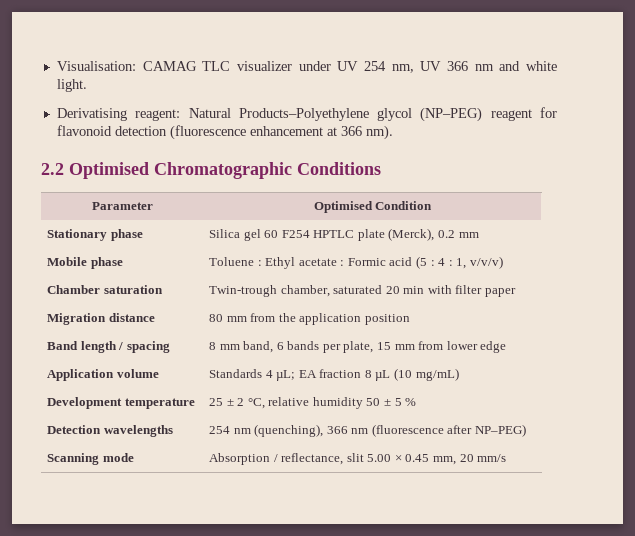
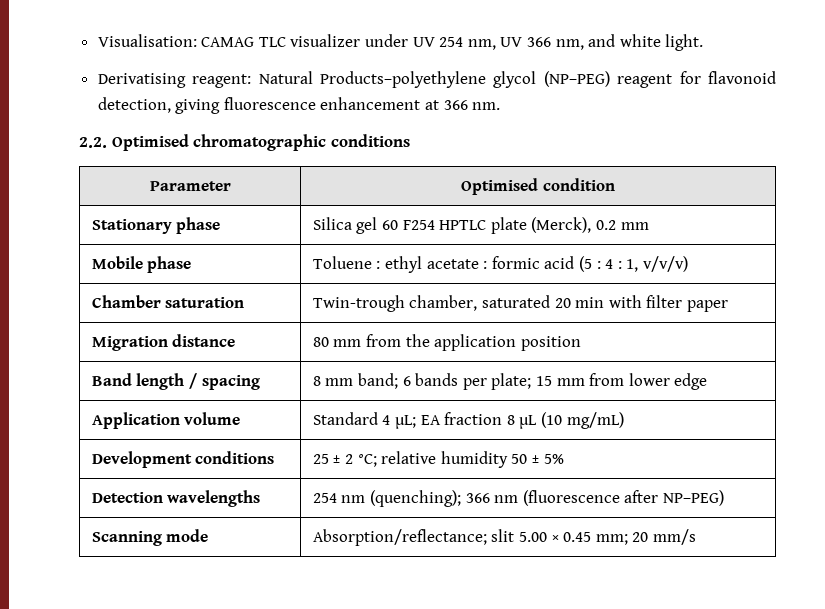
[474,64,494,71] nm -> [555,39,584,50] nm,
[238,108,369,121] Products–Polyethylene -> [319,71,486,88] Products–polyethylene
[114,125,393,140] [41,162,381,179] detection (fluorescence enhancement at 366 nm). // 2.2 Optimised Chromatographic Conditions -> [97,97,501,114] [79,134,410,151] detection, giving fluorescence enhancement at 366 nm. // 2.2. Optimised chromatographic conditions
[375,201,433,210] Condition -> [542,178,615,191] condition
[265,257,296,269] Ethyl -> [384,256,422,273] ethyl
[347,258,386,266] Formic -> [491,256,540,269] formic
[243,341,274,353] band, -> [357,373,398,389] band;
[343,341,374,353] plate, -> [491,373,532,390] plate;
[209,369,263,378] Standards -> [312,412,378,425] Standard
[124,398,195,409] temperature -> [195,451,275,464] conditions
[247,398,265,409] °C, -> [357,454,377,467] °C;
[394,398,417,406] 5 % -> [543,454,564,464] 5%
[254,424,324,437] (quenching), -> [369,490,461,507] (quenching);
[209,453,344,465] Absorption / reflectance, -> [312,529,487,546] Absorption/reflectance;
[432,456,456,465] mm, -> [595,534,628,545] mm;

